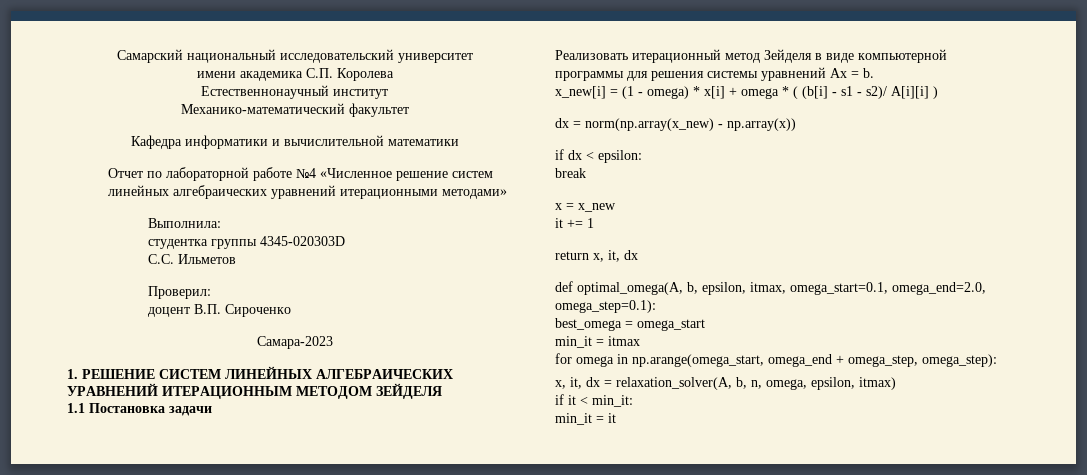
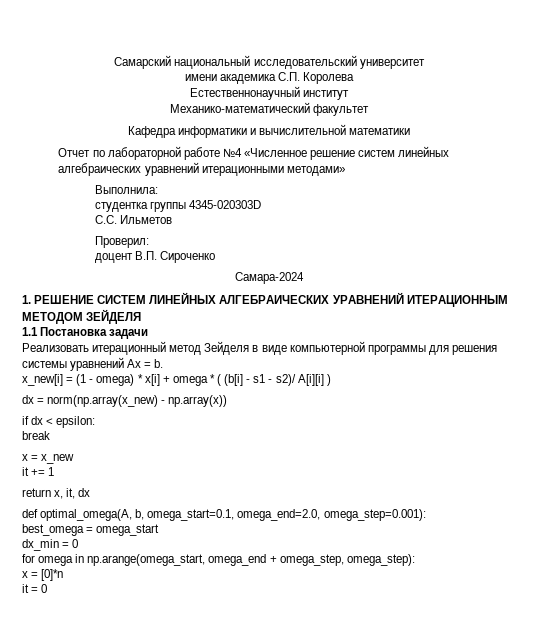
[256,336,333,349] Самара-2023 -> [235,272,304,284] Самара-2024
[702,282,786,295] epsilon, itmax, -> (145, 514) none
[555,300,656,313] omega_step=0.1): -> [323,509,426,521] omega_step=0.001):
[555,336,640,348] min_it = itmax -> [22,539,79,551] dx_min = 0
[555,377,896,390] [555,394,633,407] [555,413,616,425] x, it, dx = relaxation_solver(A, b, n, omega, epsilon, itmax) // if it < min_it: // min_it = it -> [22,569,64,581] [22,584,48,593] x = [0]*n // it = 0

